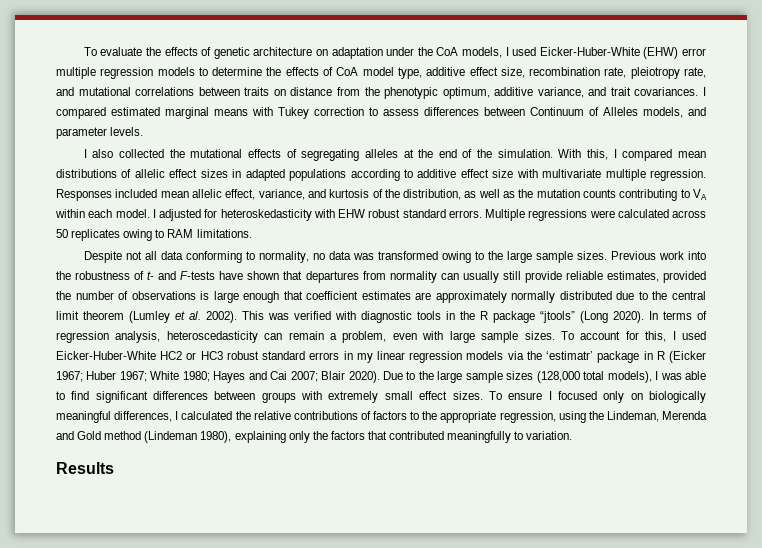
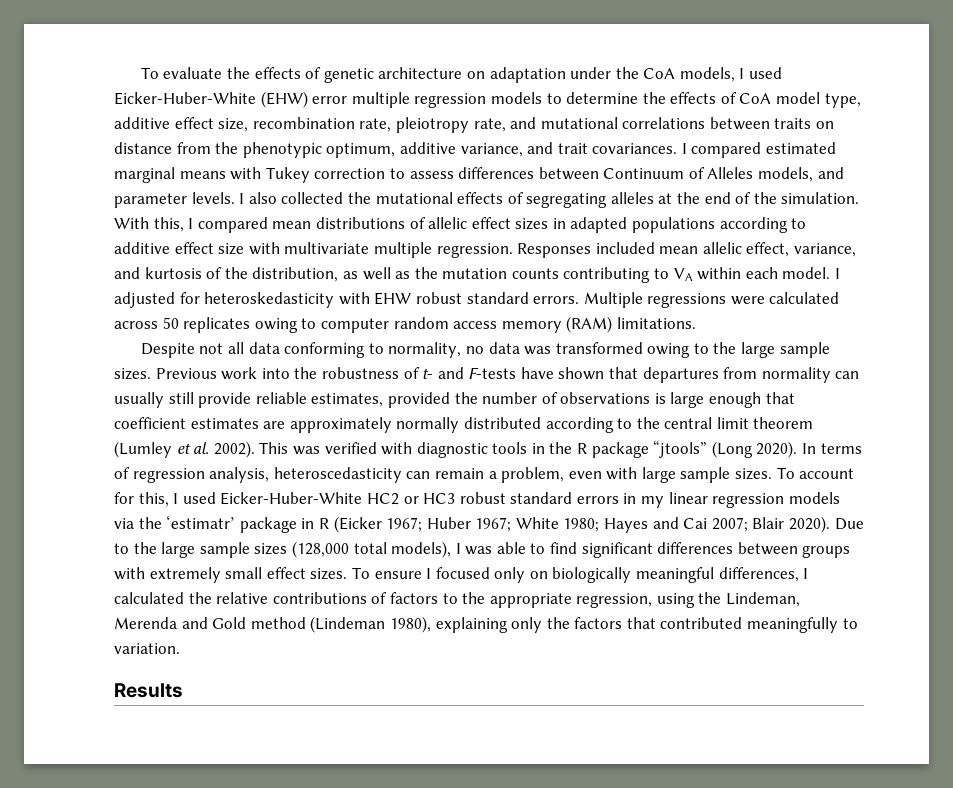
(144, 131) // -> (235, 198) none
[167,229,194,238] RAM -> [320,316,613,333] computer random access memory (RAM)
[616,291,635,300] due -> [545,417,614,433] according

